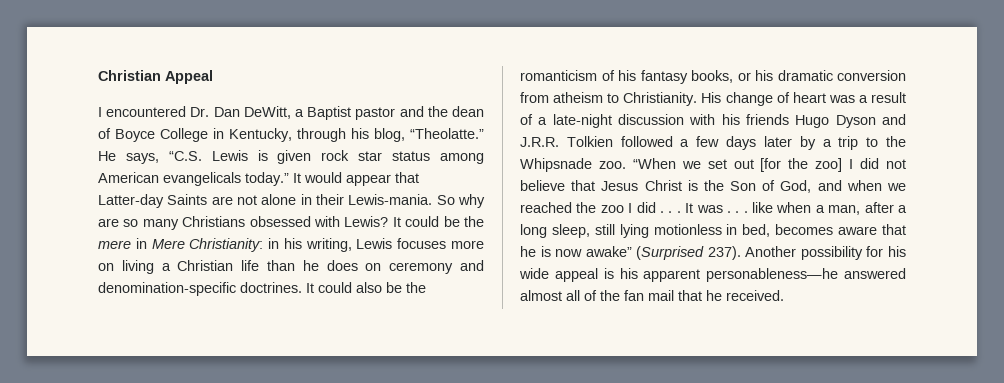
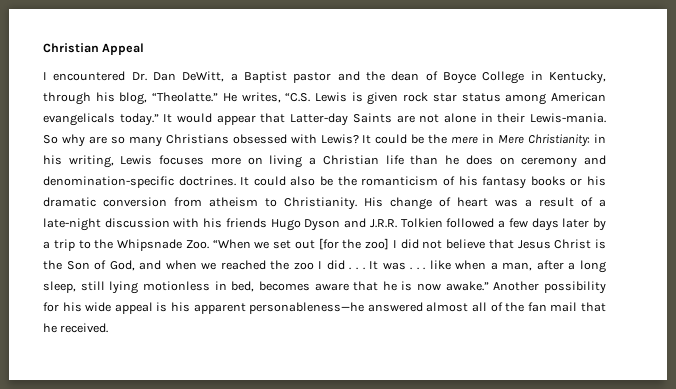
[125,153,159,164] says, -> [241,92,281,103] writes,
[691,70,733,83] books, -> [530,176,566,186] books
[598,161,626,169] zoo. -> [185,240,209,249] Zoo.
[585,246,741,260] awake” (Surprised 237). -> [445,281,489,291] awake.”

